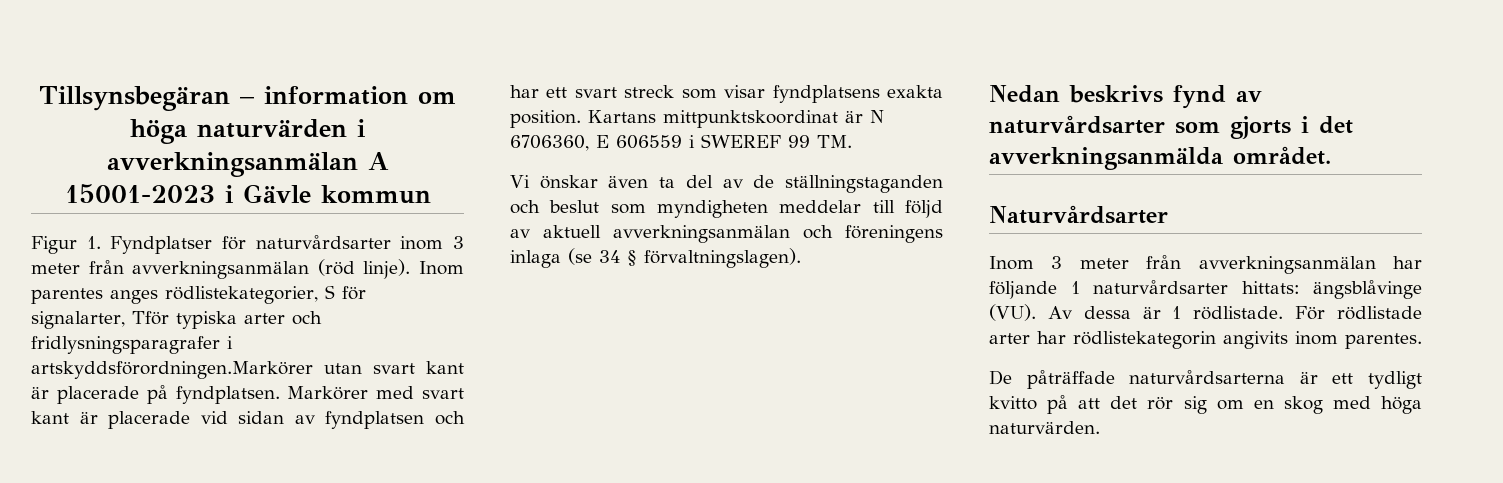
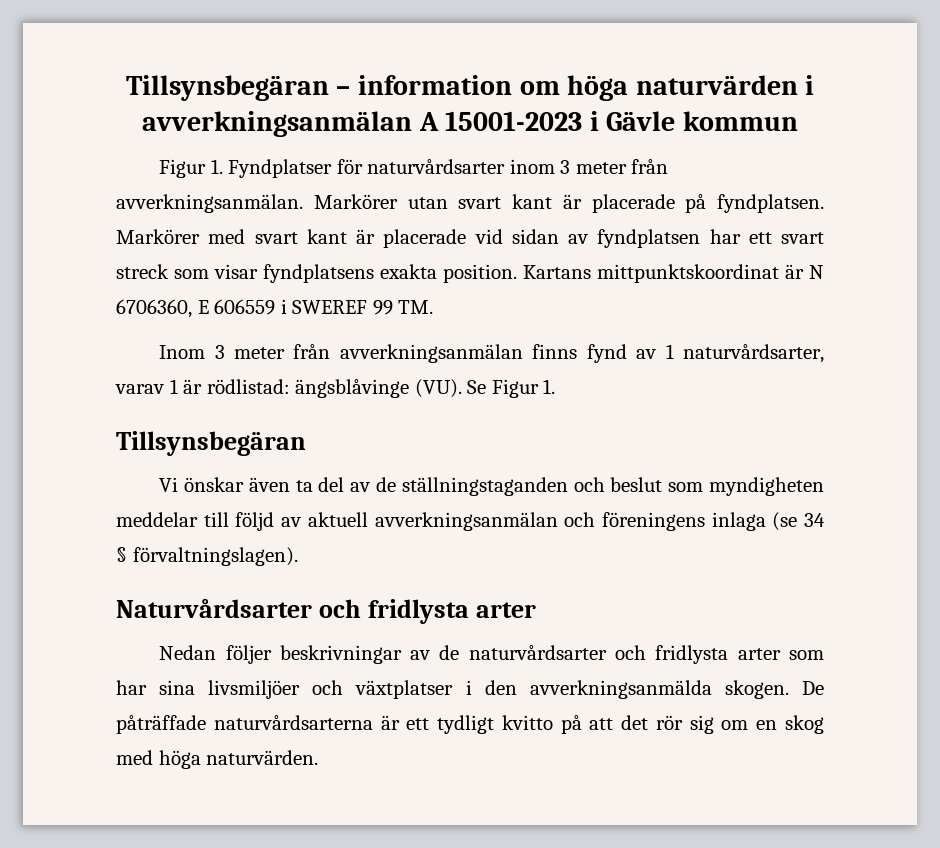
[132,259,465,279] [31,285,366,304] [31,311,322,329] [31,336,233,354] [31,361,313,379] avverkningsanmälan (röd linje). Inom parentes anges rödlistekategorier, S för signalarter, Tför typiska arter och fridlysningsparagrafer i artskyddsförordningen.Markörer -> [116,194,398,213] avverkningsanmälan. Markörer
[435,411,465,425] och -> (701, 238) none
(852, 141) none -> [159,344,825,363] [115,379,556,398] [116,431,306,456] // Inom 3 meter från avverkningsanmälan finns fynd av 1 naturvårdsarter, varav 1 är rödlistad: ängsblåvinge (VU). Se Figur 1. // Tillsynsbegäran
[989,85,1262,109] [989,115,1353,139] [989,146,1331,170] [989,205,1168,224] [989,255,1422,274] [989,280,1422,299] [989,304,1422,321] [989,331,1422,349] Nedan beskrivs fynd av naturvårdsarter som gjorts i det avverkningsanmälda området. // Naturvårdsarter // Inom 3 meter från avverkningsanmälan har följande 1 naturvårdsarter hittats: ängsblåvinge (VU). Av dessa är 1 rödlistade. För rödlistade arter har rödlistekategorin angivits inom parentes. // -> [116,598,537,624] [159,645,824,664] [116,680,789,699] Naturvårdsarter och fridlysta arter // Nedan följer beskrivningar av de naturvårdsarter och fridlysta arter som har sina livsmiljöer och växtplatser i den avverkningsanmälda skogen.

